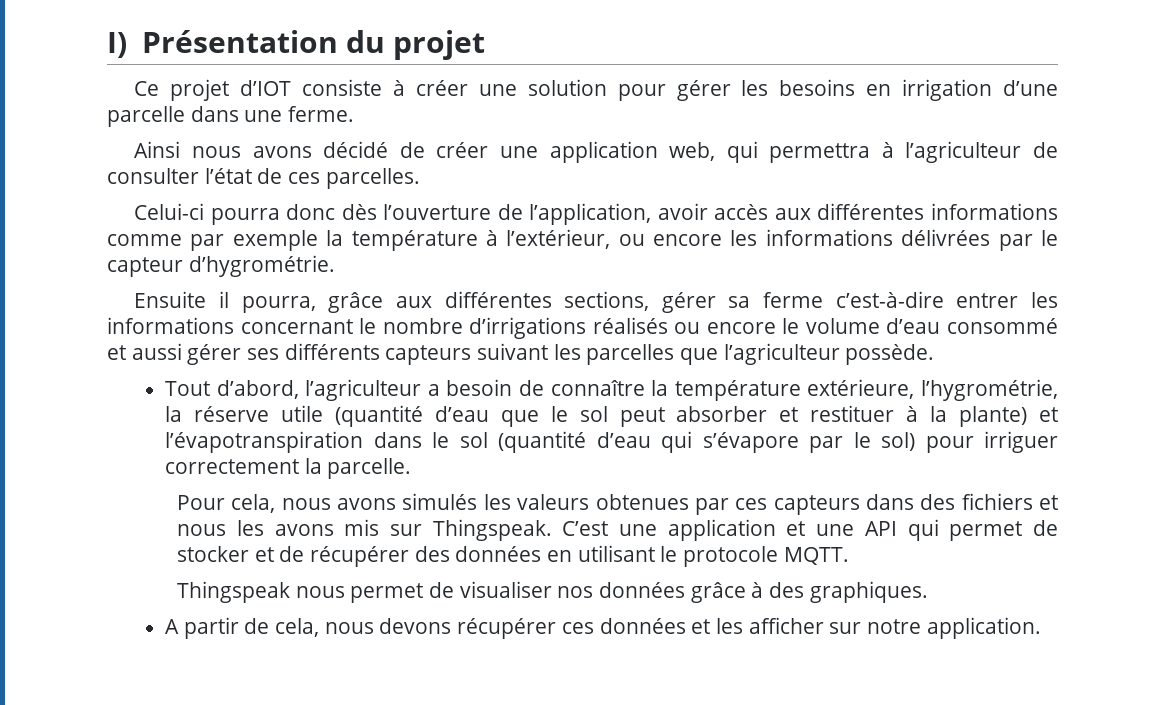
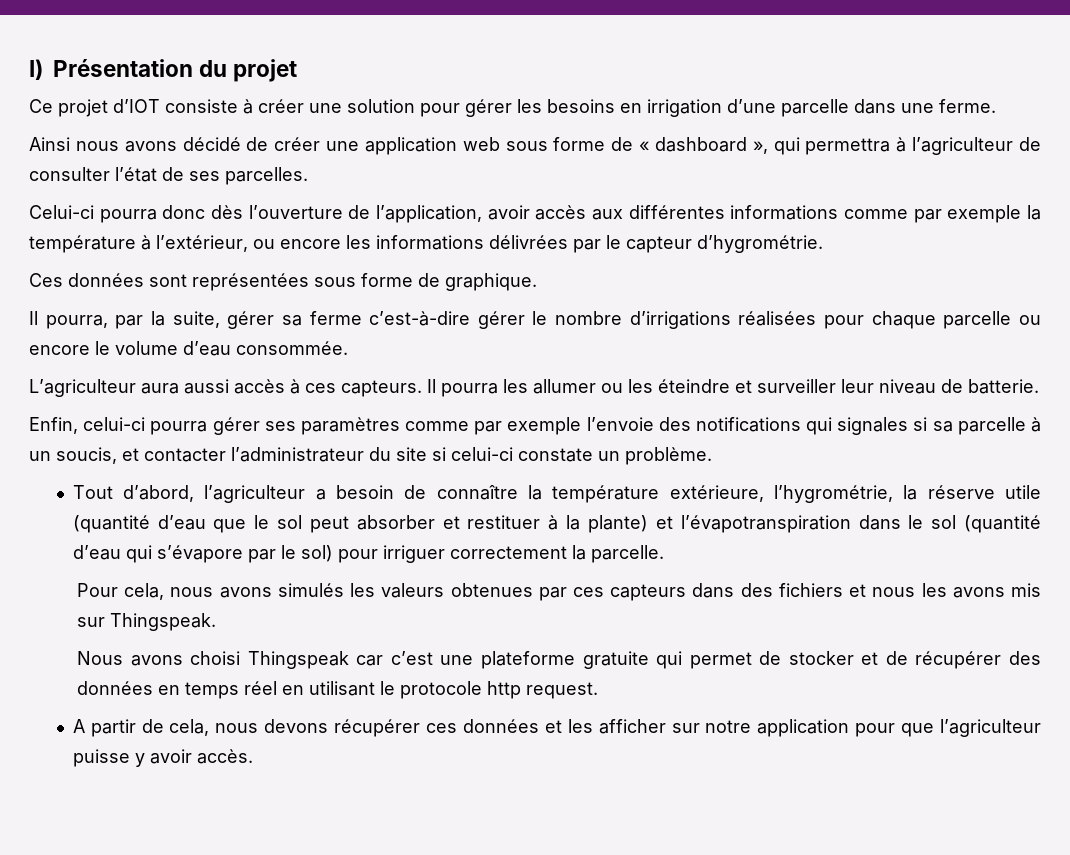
[669,142,716,161] web, -> [462,137,768,154] web sous forme de « dashboard »,
[288,172,321,184] ces -> [189,171,220,181] ses
[134,291,1058,313] [107,317,668,339] Ensuite il pourra, grâce aux différentes sections, gérer sa ferme c’est-à-dire entrer les informations concernant le nombre d’irrigations réalisés -> [29,273,537,291] [29,311,1012,329] Ces données sont représentées sous forme de graphique. // Il pourra, par la suite, gérer sa ferme c’est-à-dire gérer le nombre d’irrigations réalisées pour chaque parcelle
[946,318,1058,334] [107,343,935,365] consommé et aussi gérer ses différents capteurs suivant les parcelles que l’agriculteur possède. -> [236,341,348,355] [29,379,1039,397] [29,417,1041,435] [29,447,712,465] consommée. // L’agriculteur aura aussi accès à ces capteurs. Il pourra les allumer ou les éteindre et surveiller leur niveau de batterie. // Enfin, celui-ci pourra gérer ses paramètres comme par exemple l’envoie des notifications qui signales si sa parcelle à un soucis, et contacter l’administrateur du site si celui-ci constate un problème.
[562,519,897,541] C’est une application et une API -> [76,651,649,669] // Nous avons choisi Thingspeak car c’est une plateforme gratuite
[577,545,849,567] [177,581,928,603] utilisant le protocole MQTT. // Thingspeak nous permet de visualiser nos données grâce à des graphiques. -> [184,681,598,699] temps réel en utilisant le protocole http request.
[926,617,1041,639] application. -> [757,719,1042,737] [72,749,253,767] application pour que l’agriculteur puisse y avoir accès.

